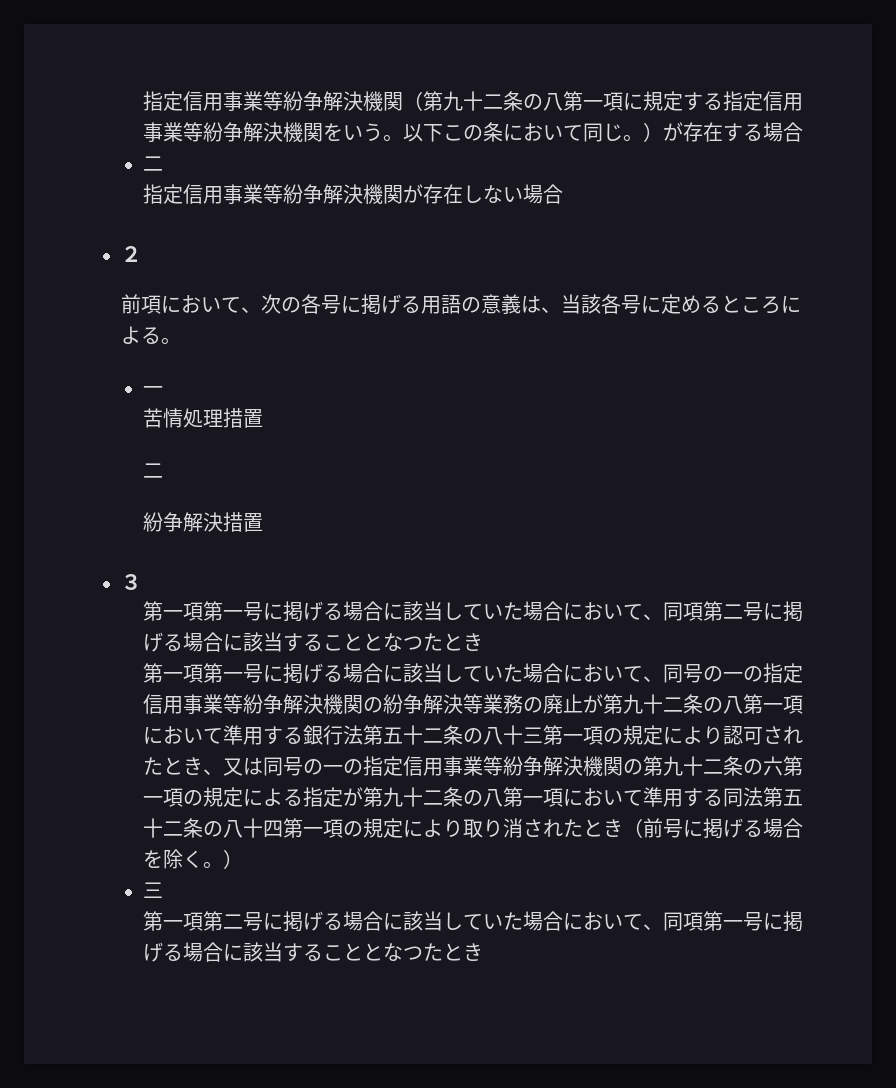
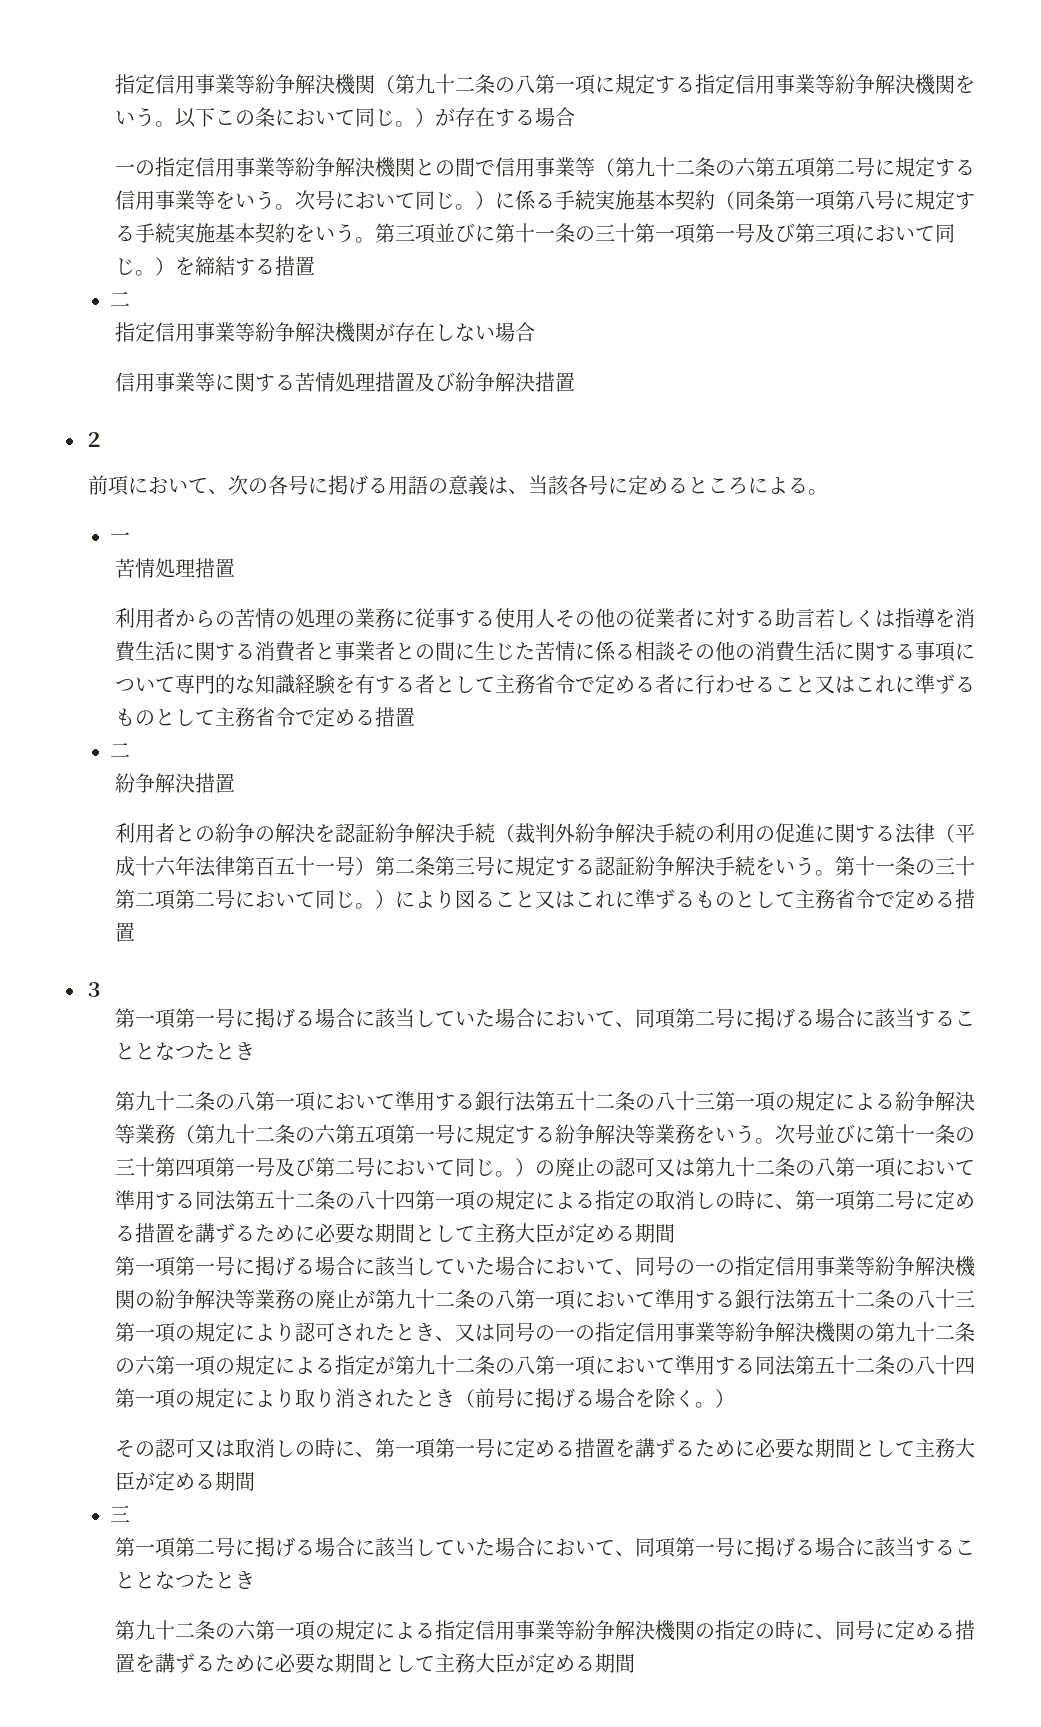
(804, 132) none -> [114,157,975,178] [114,190,975,211] [114,223,955,244] [114,256,315,276] // 一の指定信用事業等紛争解決機関との間で信用事業等（第九十二条の六第五項第二号に規定する信用事業等をいう。次号において同じ。）に係る手続実施基本契約（同条第一項第八号に規定する手続実施基本契約をいう。第三項並びに第十一条の三十第一項第一号及び第三項において同じ。）を締結する措置
(564, 194) none -> [114,372,575,392] // 信用事業等に関する苦情処理措置及び紛争解決措置
[143,463,164,478] [143,512,224,532] 二 // 紛争解決 -> [114,608,975,628] [114,641,975,662] [114,674,975,694] [114,707,415,727] [110,742,131,758] [114,773,235,793] [114,823,975,844] [114,856,975,877] [114,889,955,910] 利用者からの苦情の処理の業務に従事する使用人その他の従業者に対する助言若しくは指導を消費生活に関する消費者と事業者との間に生じた苦情に係る相談その他の消費生活に関する事項について専門的な知識経験を有する者として主務省令で定める者に行わせること又はこれに準ずるものとして主務省令で定める措置 // 二 // 紛争解決措置 // 利用者との紛争の解決を認証紛争解決手続（裁判外紛争解決手続の利用の促進に関する法律（平成十六年法律第百五十一号）第二条第三号に規定する認証紛争解決手続をいう。第十一条の三十第二項第二号において同じ。）により図ること又はこれに準ずるものとして主務省令で定める
(484, 642) none -> [114,1091,975,1112] [114,1124,975,1145] [114,1157,975,1178] [114,1190,975,1211] [114,1223,675,1244] // 第九十二条の八第一項において準用する銀行法第五十二条の八十三第一項の規定による紛争解決等業務（第九十二条の六第五項第一号に規定する紛争解決等業務をいう。次号並びに第十一条の三十第四項第一号及び第二号において同じ。）の廃止の認可又は第九十二条の八第一項において準用する同法第五十二条の八十四第一項の規定による指定の取消しの時に、第一項第二号に定める措置を講ずるために必要な期間として主務大臣が定める期間
(244, 859) none -> [114,1438,975,1459] [114,1471,255,1491] // その認可又は取消しの時に、第一項第一号に定める措置を講ずるために必要な期間として主務大臣が定める期間
(484, 952) none -> [114,1620,975,1641] [114,1653,635,1674] // 第九十二条の六第一項の規定による指定信用事業等紛争解決機関の指定の時に、同号に定める措置を講ずるために必要な期間として主務大臣が定める期間

